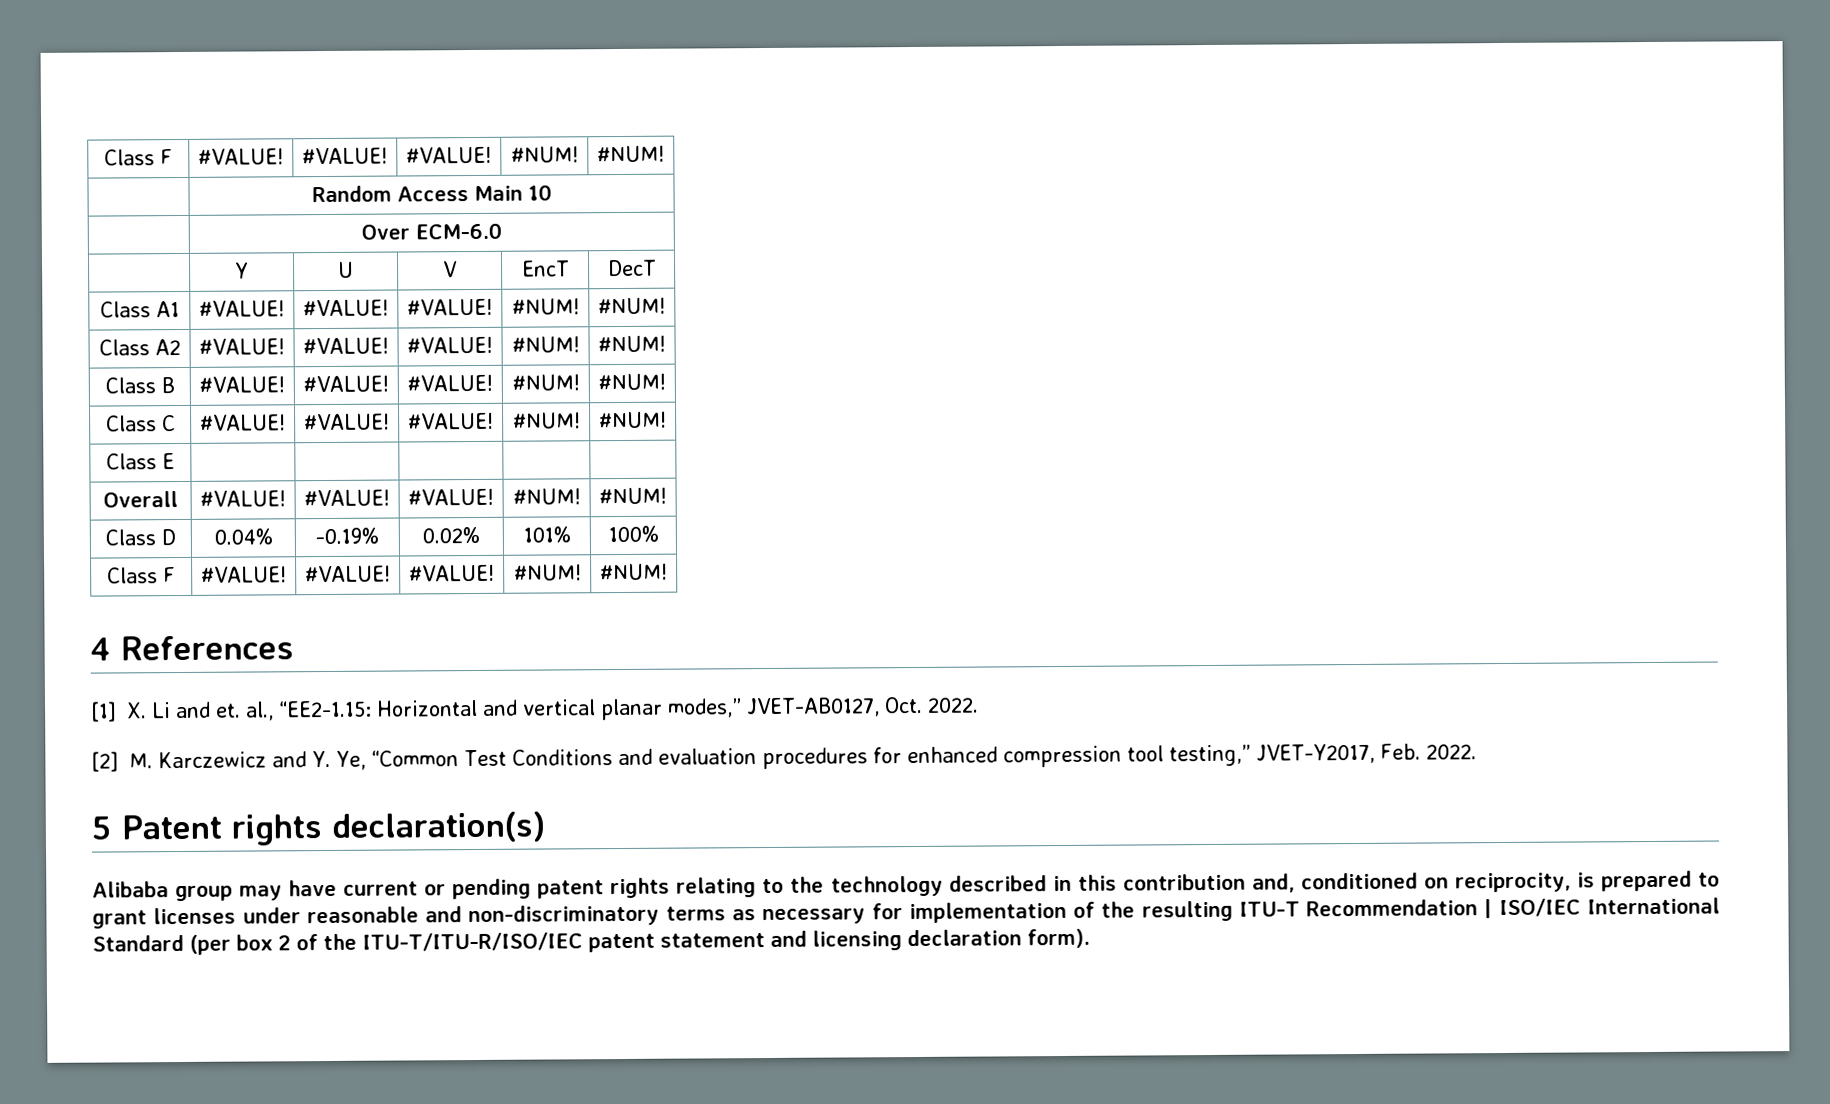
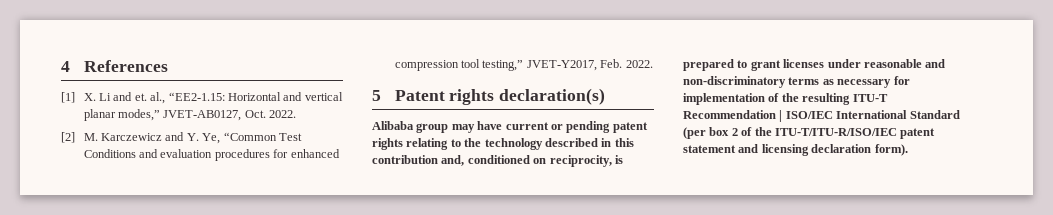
[104,149,173,166] [198,148,285,165] [302,147,389,165] [406,146,493,164] [510,146,579,163] [597,145,665,163] [311,184,552,203] [361,222,502,240] [235,262,249,279] [338,261,354,278] [443,261,458,278] [521,260,570,277] [607,259,657,277] [99,301,180,318] [199,300,286,317] [303,299,390,317] [407,298,494,316] [511,298,580,315] [598,297,666,315] [98,338,181,356] [199,338,286,355] [303,337,390,355] [407,336,494,354] [511,336,580,353] [598,335,666,353] [104,377,175,394] [199,376,286,393] [303,375,390,393] [407,374,494,392] [511,374,580,391] [598,373,666,391] [105,415,176,432] [200,414,287,431] [304,413,391,431] [408,412,495,430] [512,412,581,429] [599,411,667,429] [106,453,175,470] [103,491,178,508] [200,490,287,507] [304,489,391,507] [408,488,495,506] [512,488,581,505] [599,487,667,505] [105,529,176,546] [213,528,273,545] [315,527,379,545] [422,526,480,544] [522,526,571,543] [607,525,659,543] [107,567,176,584] [201,566,288,583] [305,565,392,583] [409,564,496,582] [513,564,582,581] [600,563,668,581] Class F | #VALUE! | #VALUE! | #VALUE! | #NUM! | #NUM! // | Random Access Main 10 // | Over ECM-6.0 // | Y | U | V | EncT | DecT // Class A1 | #VALUE! | #VALUE! | #VALUE! | #NUM! | #NUM! // Class A2 | #VALUE! | #VALUE! | #VALUE! | #NUM! | #NUM! // Class B | #VALUE! | #VALUE! | #VALUE! | #NUM! | #NUM! // Class C | #VALUE! | #VALUE! | #VALUE! | #NUM! | #NUM! // Class E | | | | | // Overall | #VALUE! | #VALUE! | #VALUE! | #NUM! | #NUM! // Class D | 0.04% | -0.19% | 0.02% | 101% | 100% // Class F | #VALUE! | #VALUE! | #VALUE! | #NUM! | #NUM! // -> (61, 66) none

